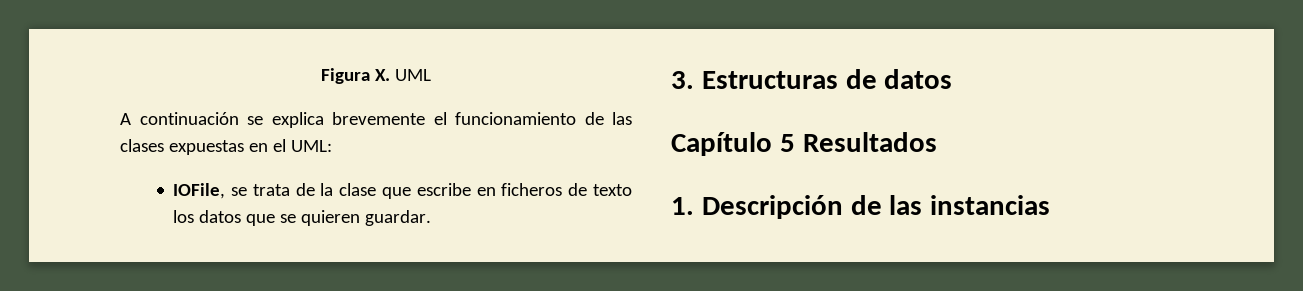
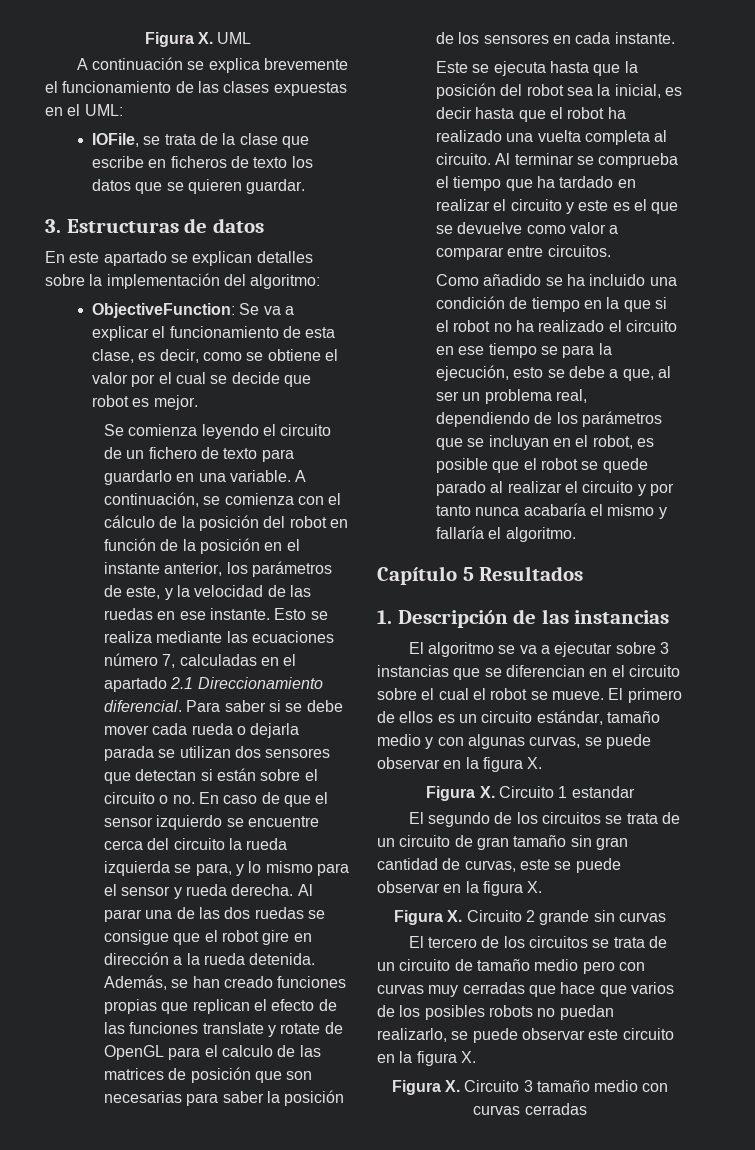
(953, 79) none -> [45,251,313,266] [45,273,321,289] [92,303,295,318] [92,326,336,341] [92,349,339,363] [92,372,312,387] [92,395,198,410] [104,424,332,439] [104,447,294,462] [104,470,307,485] [104,492,342,507] [104,515,348,531] [104,538,300,554] [104,561,333,577] [104,585,311,600] [104,608,328,620] [104,631,335,643] [104,653,297,668] [104,677,323,692] [104,700,343,712] [104,723,300,738] [104,746,331,761] [104,768,318,784] [104,792,329,807] [104,815,320,830] [104,838,288,850] [104,861,349,876] [104,884,313,899] [104,907,325,922] [104,930,312,945] [104,952,316,965] [104,975,347,990] [104,999,337,1014] [104,1022,343,1037] [104,1045,321,1060] [104,1067,313,1083] [104,1090,345,1106] [436,32,675,44] [436,61,638,76] [436,83,682,99] [436,107,626,122] [436,130,668,145] [436,153,679,168] [436,176,636,191] [436,199,679,214] [436,222,619,234] [436,245,611,260] [436,274,677,286] [436,296,667,312] [436,320,677,332] [436,343,612,358] [436,365,671,381] [436,389,588,404] [436,411,663,427] [436,435,654,450] [436,458,648,473] [436,481,674,496] [436,503,667,519] [436,526,576,542] // En este apartado se explican detalles sobre la implementación del algoritmo: // ObjectiveFunction: Se va a explicar el funcionamiento de esta clase, es decir, como se obtiene el valor por el cual se decide que robot es mejor. // Se comienza leyendo el circuito de un fichero de texto para guardarlo en una variable. A continuación, se comienza con el cálculo de la posición del robot en función de la posición en el instante anterior, los parámetros de este, y la velocidad de las ruedas en ese instante. Esto se realiza mediante las ecuaciones número 7, calculadas en el apartado 2.1 Direccionamiento diferencial. Para saber si se debe mover cada rueda o dejarla parada se utilizan dos sensores que detectan si están sobre el circuito o no. En caso de que el sensor izquierdo se encuentre cerca del circuito la rueda izquierda se para, y lo mismo para el sensor y rueda derecha. Al parar una de las dos ruedas se consigue que el robot gire en dirección a la rueda detenida. Además, se han creado funciones propias que replican el efecto de las funciones translate y rotate de OpenGL para el calculo de las matrices de posición que son necesarias para saber la posición de los sensores en cada instante. // Este se ejecuta hasta que la posición del robot sea la inicial, es decir hasta que el robot ha realizado una vuelta completa al circuito. Al terminar se comprueba el tiempo que ha tardado en realizar el circuito y este es el que se devuelve como valor a comparar entre circuitos. // Como añadido se ha incluido una condición de tiempo en la que si el robot no ha realizado el circuito en ese tiempo se para la ejecución, esto se debe a que, al ser un problema real, dependiendo de los parámetros que se incluyan en el robot, es posible que el robot se quede parado al realizar el circuito y por tanto nunca acabaría el mismo y fallaría el algoritmo.
(1051, 205) none -> [408,642,670,657] [377,665,680,680] [377,688,682,703] [377,710,660,725] [377,734,651,749] [377,757,543,772] [426,786,635,801] [408,812,681,827] [377,835,628,850] [377,858,621,873] [377,881,543,896] [394,910,666,925] [408,936,668,948] [377,959,645,974] [377,982,674,997] [377,1005,614,1020] [377,1028,674,1043] [377,1051,476,1066] [391,1080,669,1095] [473,1103,587,1115] // El algoritmo se va a ejecutar sobre 3 instancias que se diferencian en el circuito sobre el cual el robot se mueve. El primero de ellos es un circuito estándar, tamaño medio y con algunas curvas, se puede observar en la figura X. // Figura X. Circuito 1 estandar // El segundo de los circuitos se trata de un circuito de gran tamaño sin gran cantidad de curvas, este se puede observar en la figura X. // Figura X. Circuito 2 grande sin curvas // El tercero de los circuitos se trata de un circuito de tamaño medio pero con curvas muy cerradas que hace que varios de los posibles robots no puedan realizarlo, se puede observar este circuito en la figura X. // Figura X. Circuito 3 tamaño medio con curvas cerradas

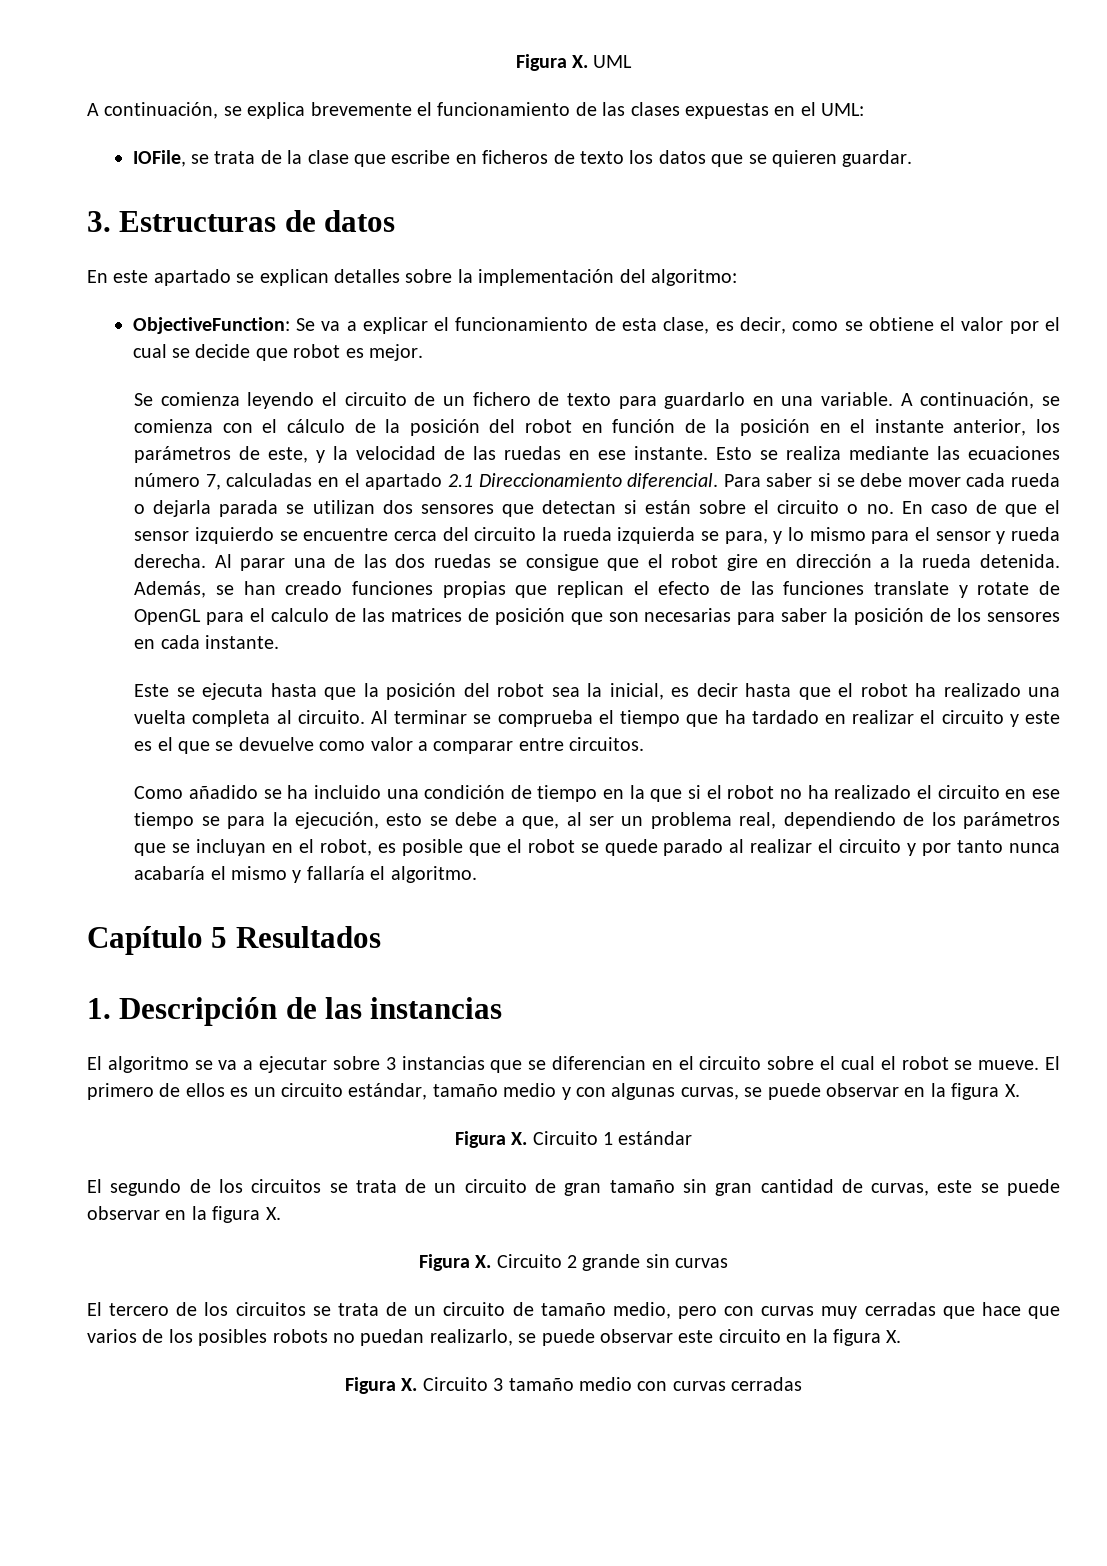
[92,57,184,70] continuación -> [104,102,219,119] continuación,
[571,786,635,798] estandar -> [618,1131,693,1145] estándar
[534,959,579,971] medio -> [612,1302,671,1319] medio,

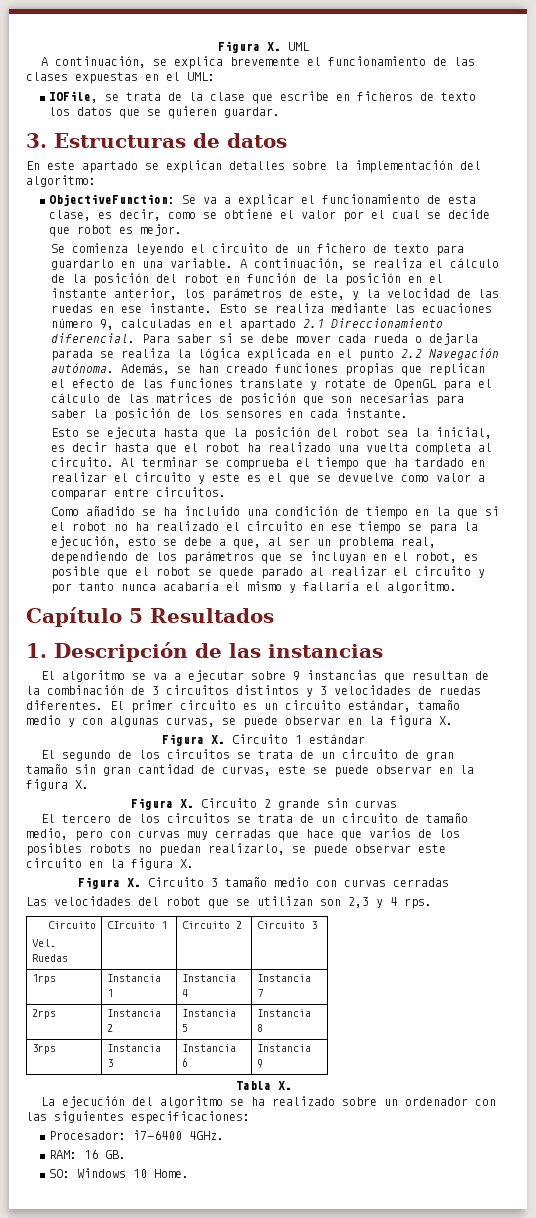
[134,419,253,433] comienza con -> [372,258,422,268] realiza
[205,474,221,490] 7, -> [99,319,114,330] 9,
[312,500,1060,517] [134,527,1061,544] [134,554,1060,571] utilizan dos sensores que detectan si están sobre el circuito o no. En caso de que el sensor izquierdo se encuentre cerca del circuito la rueda izquierda se para, y lo mismo para el sensor y rueda derecha. Al parar una de las dos ruedas se consigue que el robot gire en dirección a la rueda detenida. -> [120,348,499,361] [50,363,114,373] realiza la lógica explicada en el punto 2.2 Navegación autónoma.
[271,608,330,622] calculo -> [50,393,100,403] cálculo
[134,684,170,697] Este -> [50,428,79,437] Esto
[385,1057,396,1070] 3 -> [292,671,300,681] 9
[528,1056,1061,1070] [87,1083,225,1100] se diferencian en el circuito sobre el cual el robot se mueve. El primero de ellos -> [411,671,489,680] [26,685,481,697] [26,700,236,713] resultan de la combinación de 3 circuitos distintos y 3 velocidades de ruedas diferentes. El primer circuito
(803, 1384) none -> [26,896,432,909] [48,921,97,929] [31,939,56,947] [31,954,68,962] [106,921,167,929] [181,921,242,929] [256,921,317,929] [31,974,56,984] [106,974,161,982] [106,989,113,997] [181,974,236,982] [181,989,188,997] [256,974,311,982] [256,989,263,997] [31,1009,56,1019] [106,1009,161,1017] [106,1024,113,1032] [181,1009,236,1017] [181,1024,188,1032] [256,1009,311,1017] [256,1024,263,1032] [31,1044,56,1054] [106,1044,161,1052] [106,1059,113,1067] [181,1044,236,1052] [181,1058,188,1067] [256,1044,311,1052] [256,1059,263,1068] [235,1081,292,1090] [40,1096,496,1108] [26,1111,250,1124] [49,1130,225,1140] [49,1149,127,1159] [49,1168,190,1178] // Las velocidades del robot que se utilizan son 2,3 y 4 rps. // Circuito // Vel. Ruedas | CIrcuito 1 | Circuito 2 | Circuito 3 // 1rps | Instancia 1 | Instancia 4 | Instancia 7 // 2rps | Instancia 2 | Instancia 5 | Instancia 8 // 3rps | Instancia 3 | Instancia 6 | Instancia 9 // Tabla X. // La ejecución del algoritmo se ha realizado sobre un ordenador con las siguientes especificaciones: // Procesador: i7-6400 4GHz. // RAM: 16 GB. // SO: Windows 10 Home.

